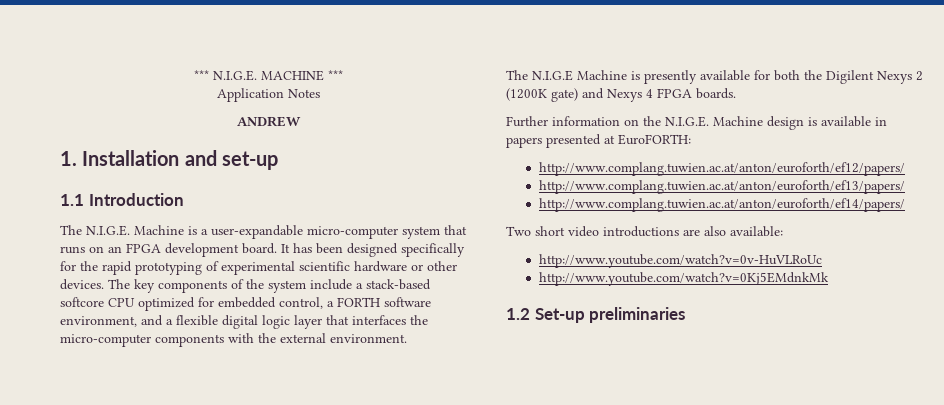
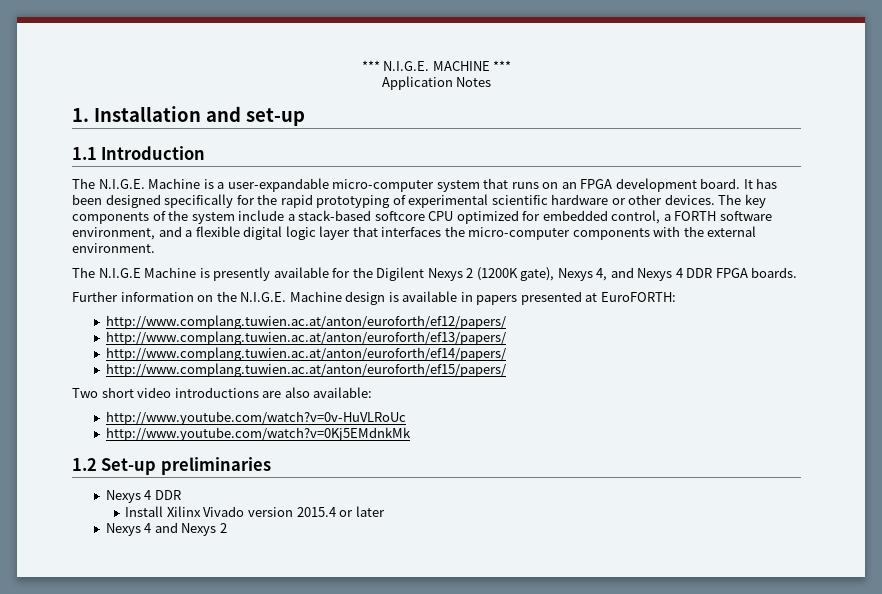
[237,116,301,127] // ANDREW -> (492, 82) none
[774,70,800,81] both -> (351, 273) none
[551,88,578,102] gate) -> [520,267,608,281] gate), Nexys 4,
(653, 93) none -> [686,268,713,278] DDR
(905, 205) none -> [105,363,506,377] // http://www.complang.tuwien.ac.at/anton/euroforth/ef15/papers/
(686, 315) none -> [105,490,181,503] [125,506,385,517] [105,522,227,536] // Nexys 4 DDR // Install Xilinx Vivado version 2015.4 or later // Nexys 4 and Nexys 2

